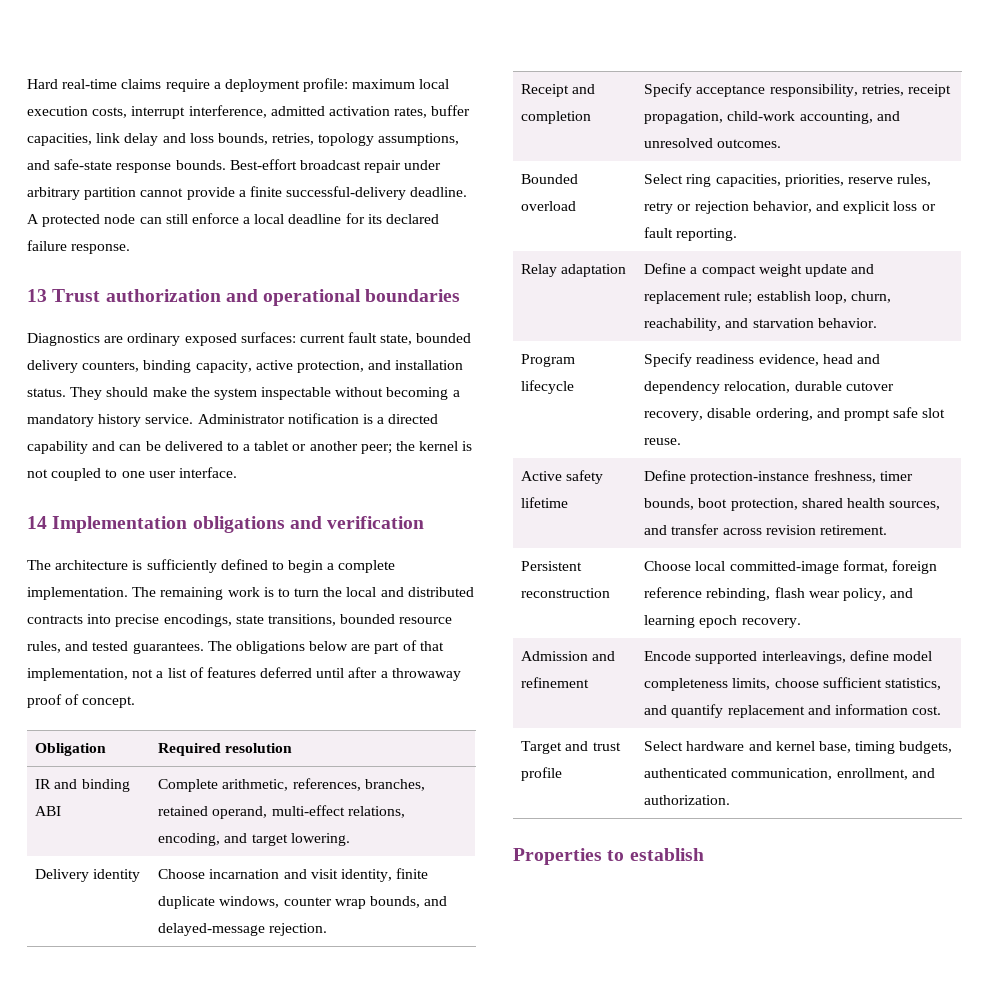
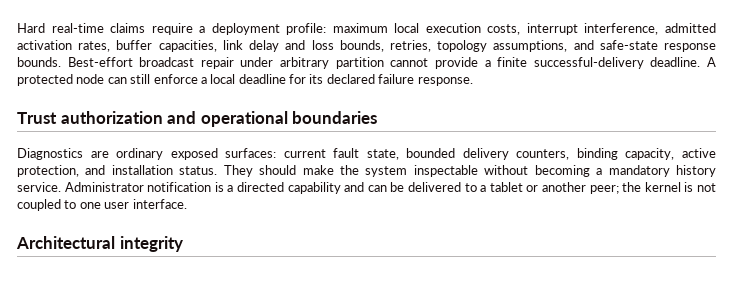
[27,289,47,302] 13 -> (473, 81) none
[27,516,425,533] [27,559,396,573] [27,587,474,600] [27,614,453,627] [27,640,444,654] [27,667,461,681] [27,694,136,708] [35,743,107,756] [158,743,293,756] [35,779,130,792] [35,806,62,816] [158,778,425,792] [158,805,405,819] [158,833,350,846] [35,869,141,882] [158,868,429,882] [158,896,448,909] [158,923,328,936] [521,84,596,97] [521,111,592,124] [644,83,952,97] [644,111,900,124] [644,138,782,148] [521,174,579,184] [521,201,577,211] [644,174,932,187] [644,201,936,214] [644,227,738,241] [521,264,627,277] [644,263,875,277] [644,291,892,304] [644,318,877,331] [521,354,576,367] [521,380,575,394] [644,353,881,367] [644,381,894,394] [644,407,946,421] [644,438,682,445] [521,470,604,484] [521,497,569,508] [644,470,913,484] [644,498,941,511] [644,524,888,535] [521,561,583,571] [521,588,611,598] [644,560,938,574] [644,587,914,601] [644,615,801,628] [521,651,616,661] [521,677,590,688] [644,650,933,664] [644,677,942,691] [644,704,942,718] [521,741,621,754] [521,767,563,781] [644,741,953,754] [644,768,935,780] [644,795,731,805] [513,848,704,865] 14 Implementation obligations and verification // The architecture is sufficiently defined to begin a complete implementation. The remaining work is to turn the local and distributed contracts into precise encodings, state transitions, bounded resource rules, and tested guarantees. The obligations below are part of that implementation, not a list of features deferred until after a throwaway proof of concept. // Obligation | Required resolution // IR and binding ABI | Complete arithmetic, references, branches, retained operand, multi-effect relations, encoding, and target lowering. // Delivery identity | Choose incarnation and visit identity, finite duplicate windows, counter wrap bounds, and delayed-message rejection. // Receipt and completion | Specify acceptance responsibility, retries, receipt propagation, child-work accounting, and unresolved outcomes. // Bounded overload | Select ring capacities, priorities, reserve rules, retry or rejection behavior, and explicit loss or fault reporting. // Relay adaptation | Define a compact weight update and replacement rule; establish loop, churn, reachability, and starvation behavior. // Program lifecycle | Specify readiness evidence, head and dependency relocation, durable cutover recovery, disable ordering, and prompt safe slot reuse. // Active safety lifetime | Define protection-instance freshness, timer bounds, boot protection, shared health sources, and transfer across revision retirement. // Persistent reconstruction | Choose local committed-image format, foreign reference rebinding, flash wear policy, and learning epoch recovery. // Admission and refinement | Encode supported interleavings, define model completeness limits, choose sufficient statistics, and quantify replacement and information cost. // Target and trust profile | Select hardware and kernel base, timing budgets, authenticated communication, enrollment, and authorization. // Properties to establish -> [16,236,183,252] Architectural integrity

